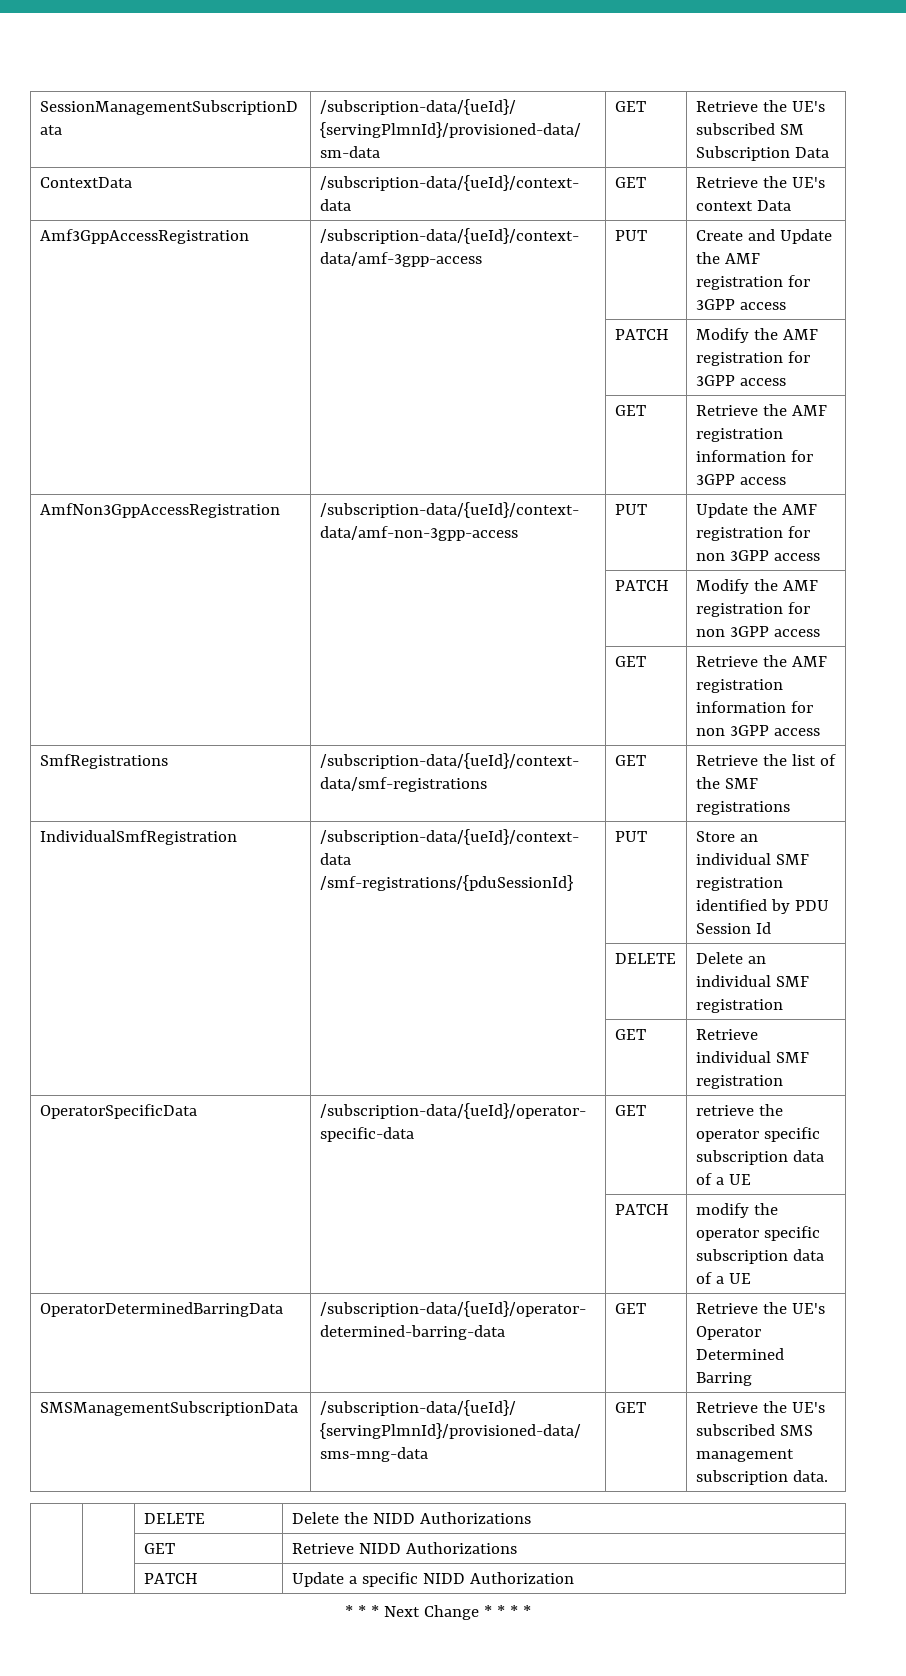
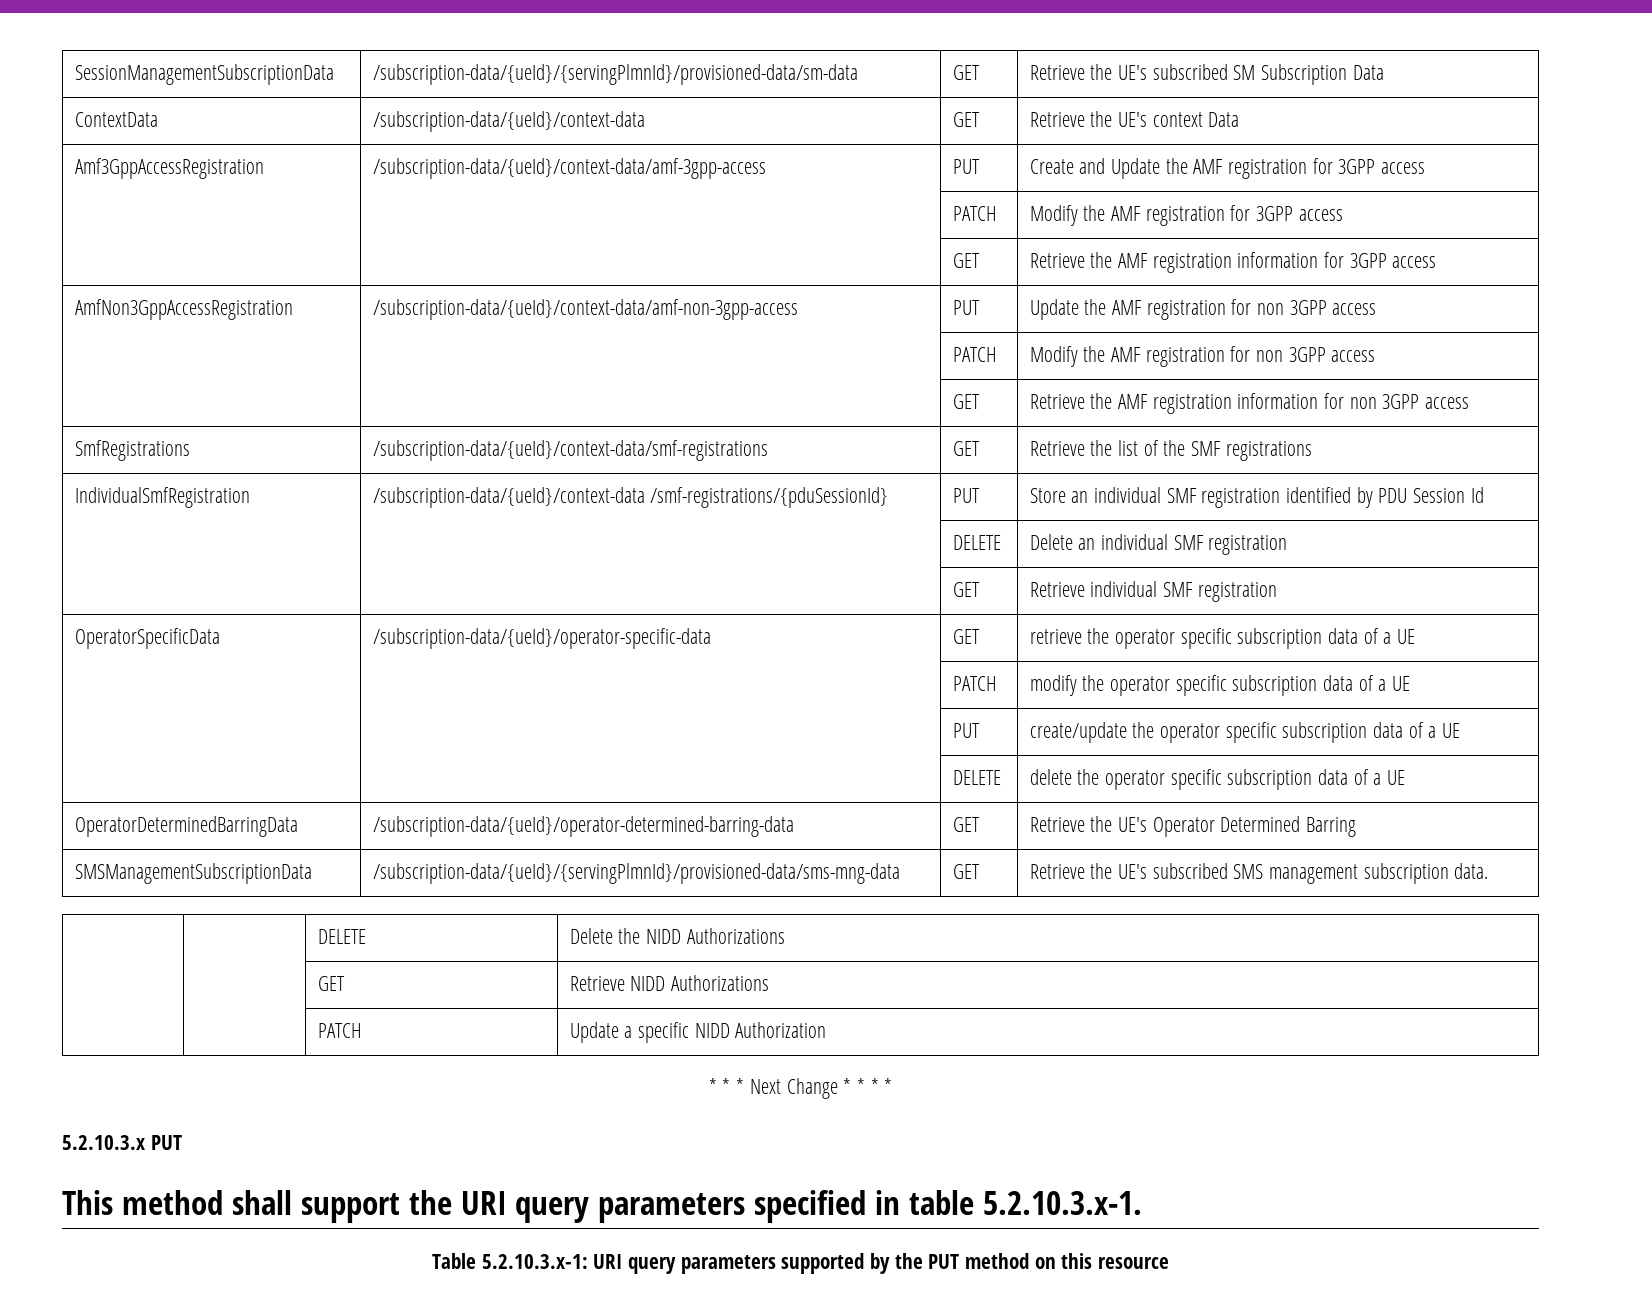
(751, 1278) none -> [952,723,980,738] [1029,722,1461,743] [952,770,1001,785] [1029,769,1406,790] // | | PUT | create/update the operator specific subscription data of a UE // | | DELETE | delete the operator specific subscription data of a UE
(531, 1611) none -> [62,1135,182,1150] [62,1190,1143,1223] [431,1253,1170,1274] // 5.2.10.3.x PUT // This method shall support the URI query parameters specified in table 5.2.10.3.x-1. // Table 5.2.10.3.x-1: URI query parameters supported by the PUT method on this resource

